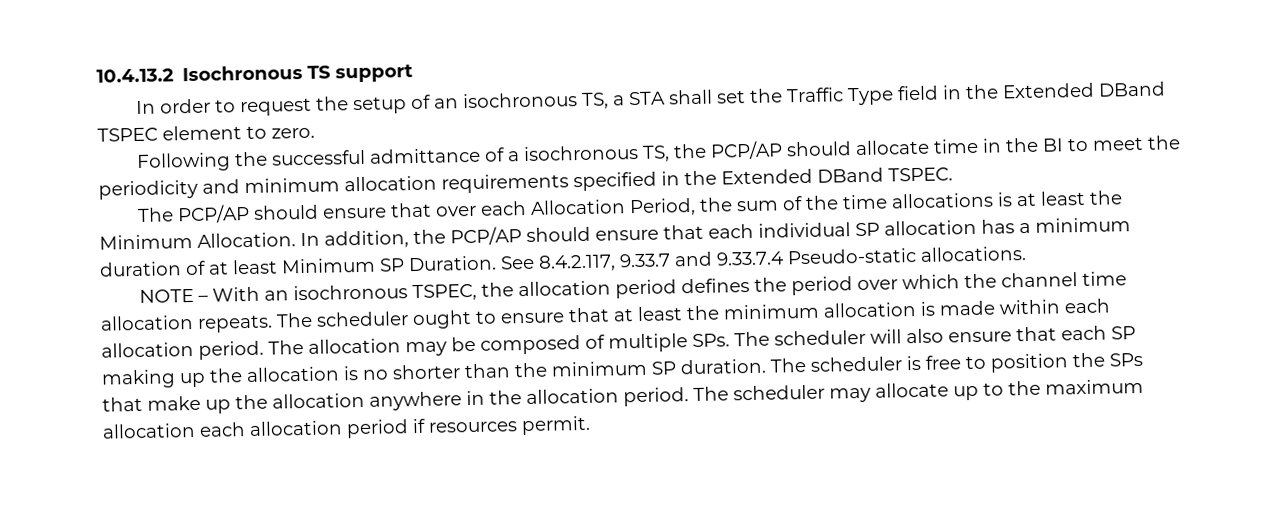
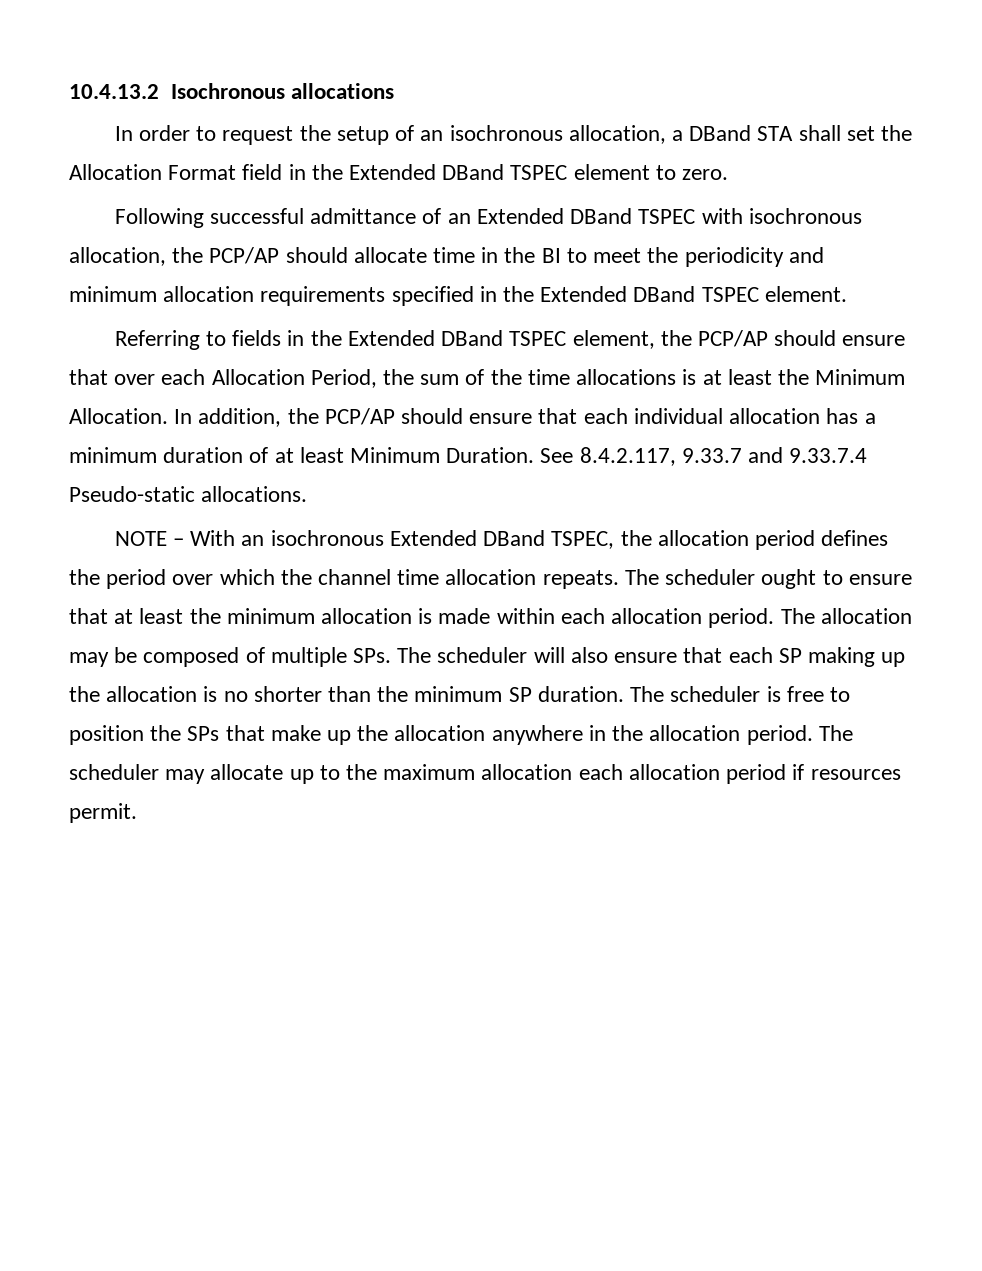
[307,63,414,83] TS support -> [290,83,394,99] allocations
[580,92,625,109] TS, a -> [568,125,752,144] allocation, a DBand
[785,87,894,106] Traffic Type -> [69,164,237,180] Allocation Format
[233,151,268,167] the -> (204, 218) none
[506,144,670,162] a isochronous TS, -> [447,208,862,224] [69,247,166,266] an Extended DBand TSPEC with isochronous allocation,
[888,167,953,182] [136,207,174,222] TSPEC. // The -> [701,286,847,302] [114,330,692,350] TSPEC element. // Referring to fields in the Extended DBand TSPEC element, the
[855,222,880,237] SP -> (723, 416) none
[379,258,405,272] SP -> (441, 455) none
(408, 292) none -> [389,530,546,546] Extended DBand

